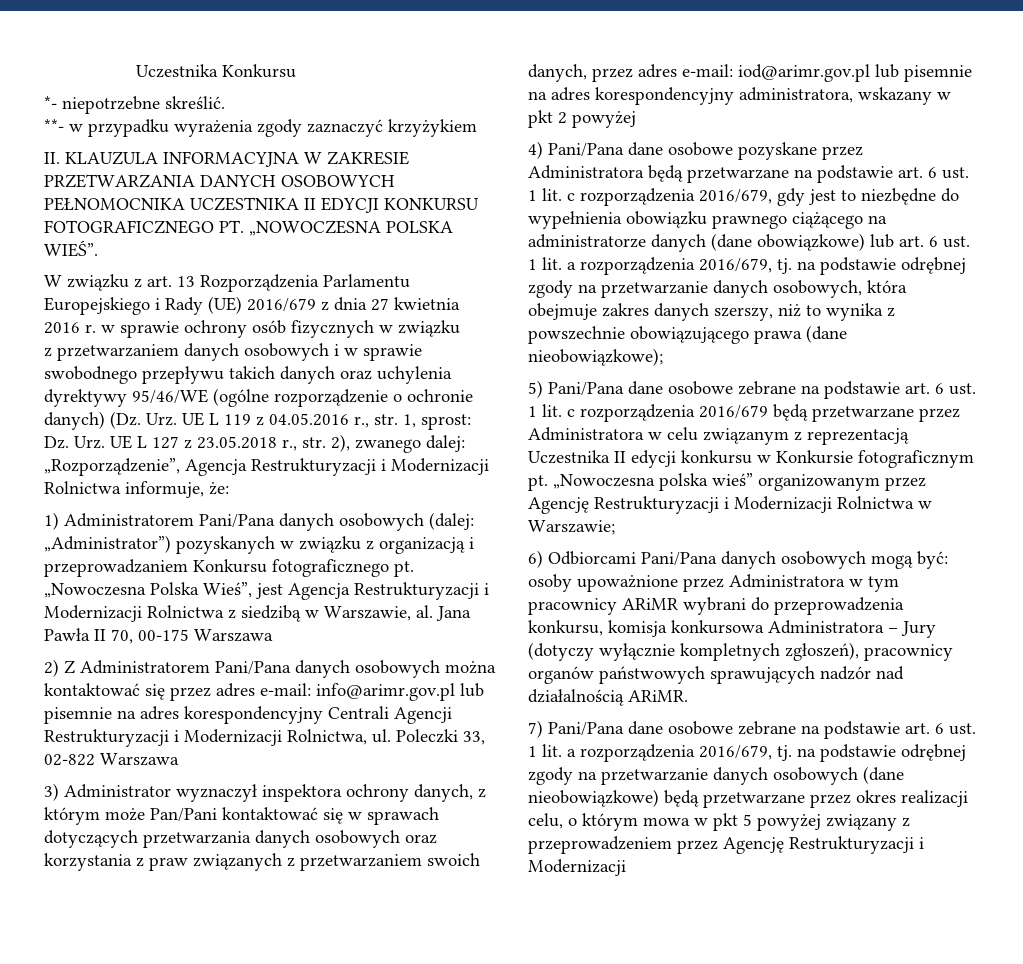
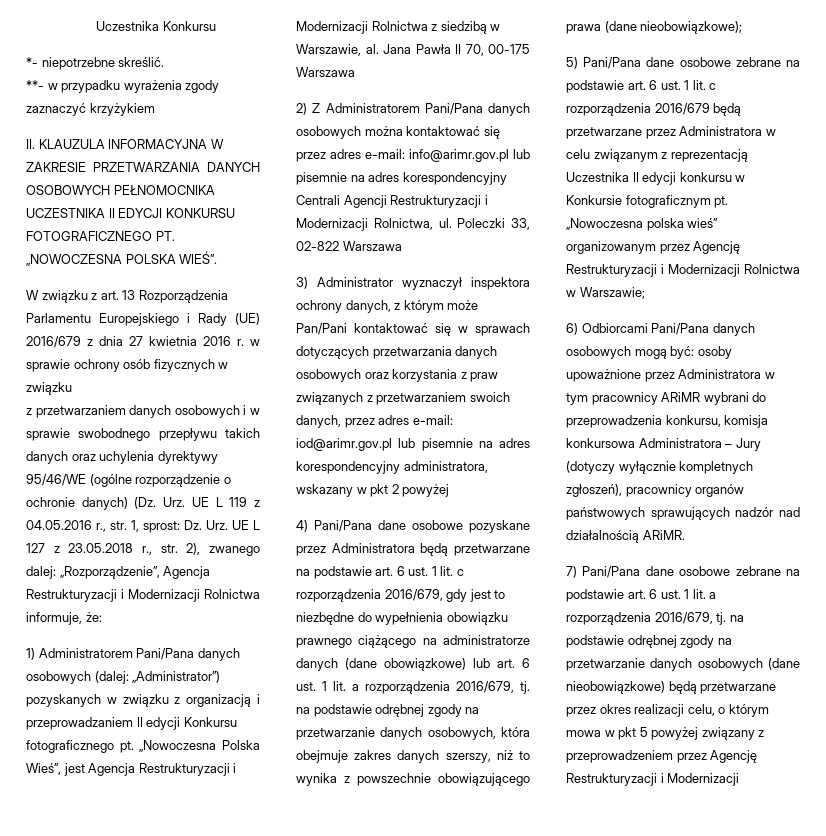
(188, 568) none -> [136,717,181,730] II edycji

